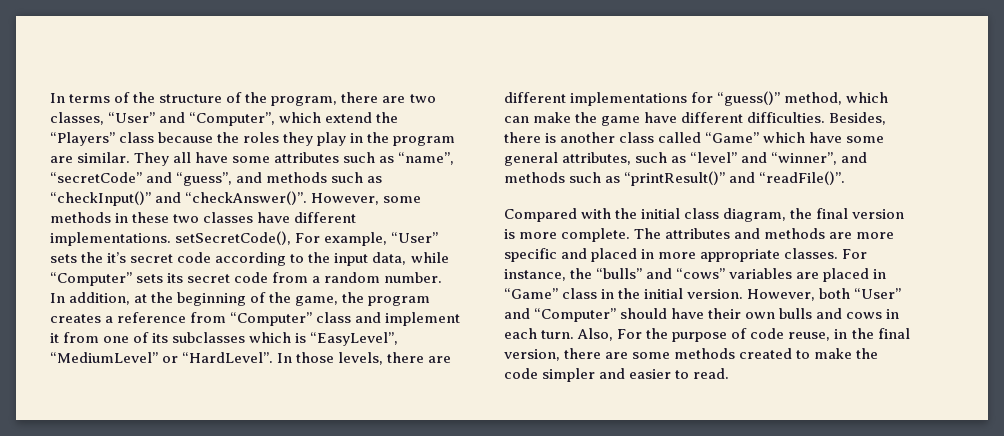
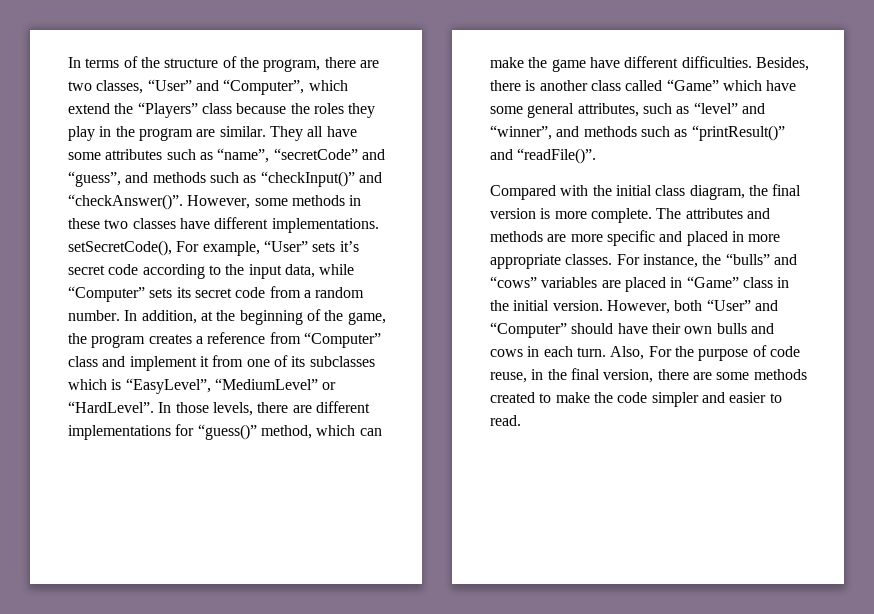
[81,252,104,263] the -> (336, 247) none

